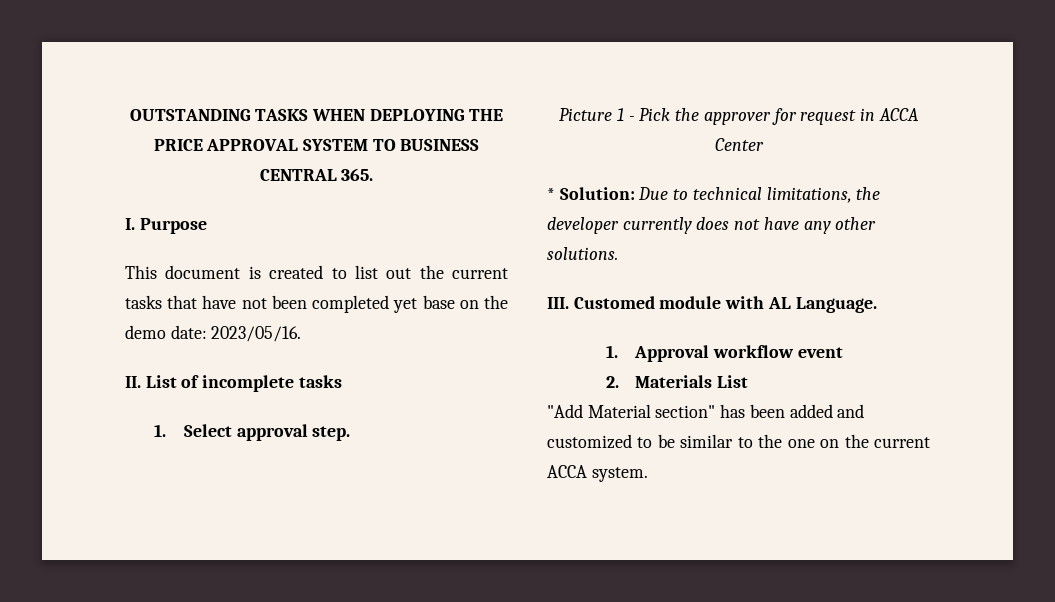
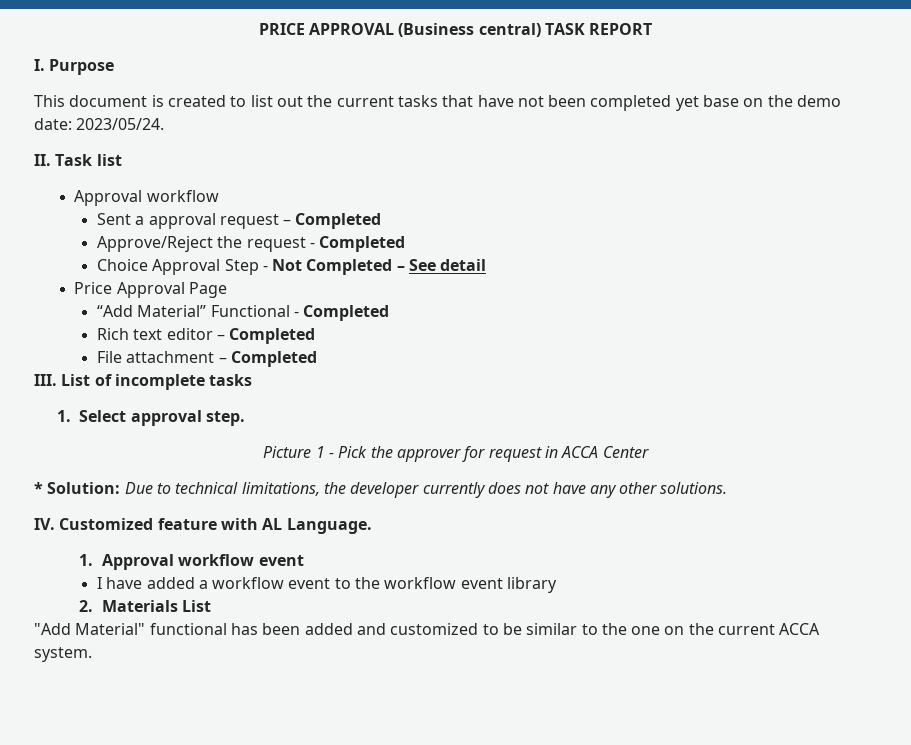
[129,109,504,121] [153,139,480,151] [259,168,374,181] OUTSTANDING TASKS WHEN DEPLOYING THE PRICE APPROVAL SYSTEM TO BUSINESS CENTRAL 365. -> [258,23,653,37] PRICE APPROVAL (Business central) TASK REPORT
[211,326,302,342] 2023/05/16. -> [76,118,165,130] 2023/05/24.
(141, 382) none -> [55,154,122,166] [74,190,219,206] [96,213,382,229] [96,236,406,252] [96,259,487,275] [74,282,227,298] [96,305,390,321] [96,328,316,344] [96,351,317,367] [34,374,57,386] Task list // Approval workflow // Sent a approval request – Completed // Approve/Reject the request - Completed // Choice Approval Step - Not Completed – See detail // Price Approval Page // “Add Material” Functional - Completed // Rich text editor – Completed // File attachment – Completed // III.
[547,296,722,309] III. Customed module -> [34,518,217,530] IV. Customized feature
(843, 352) none -> [96,577,558,593] // I have added a workflow event to the workflow event library
[587,404,716,418] Material section" -> [75,623,227,635] Material" functional

